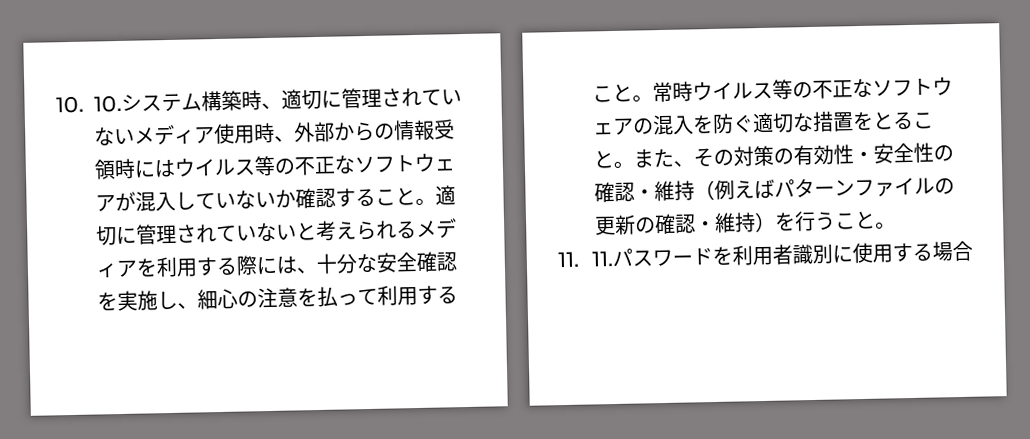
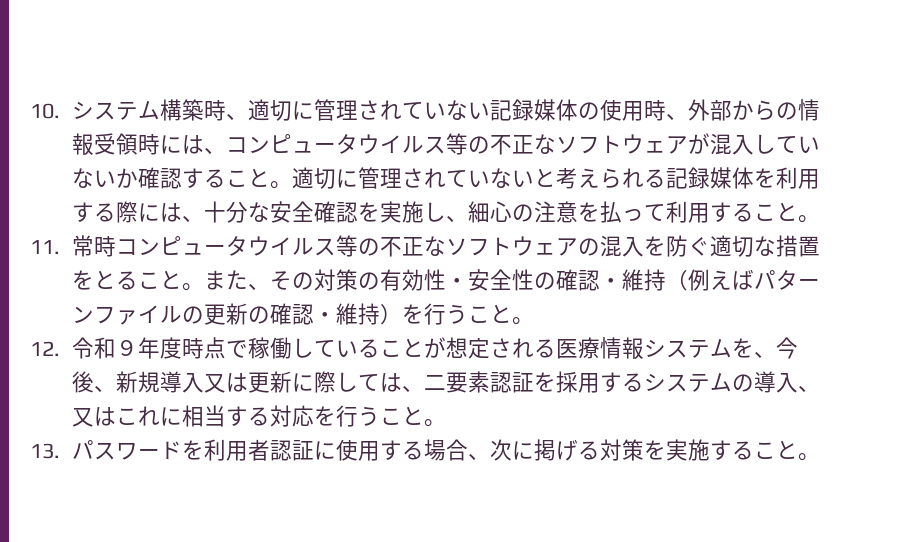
[55,95,122,114] 10. 10. -> [30,103,60,119] 10.
[134,124,215,146] メディア -> [490,99,601,121] 記録媒体の
(176, 168) none -> [204,134,359,154] 、コンピュータ
[416,218,457,239] [96,259,138,278] メディア -> [666,167,755,189] 記録媒体
[652,81,693,103] 常時 -> [30,235,249,257] // 11.常時コンピュータ
[557,251,613,268] 11. 11. -> [30,337,799,360] [72,371,821,393] [72,405,447,427] [30,443,60,459] 12.令和９年度時点で稼働していることが想定される医療情報システムを、今後、新規導入又は更新に際しては、二要素認証を採用するシステムの導入、又はこれに相当する対応を行うこと。 // 13.
[791,243,833,265] 識別 -> [270,440,315,461] 認証
(973, 251) none -> [468,439,821,461] 、次に掲げる対策を実施すること。

